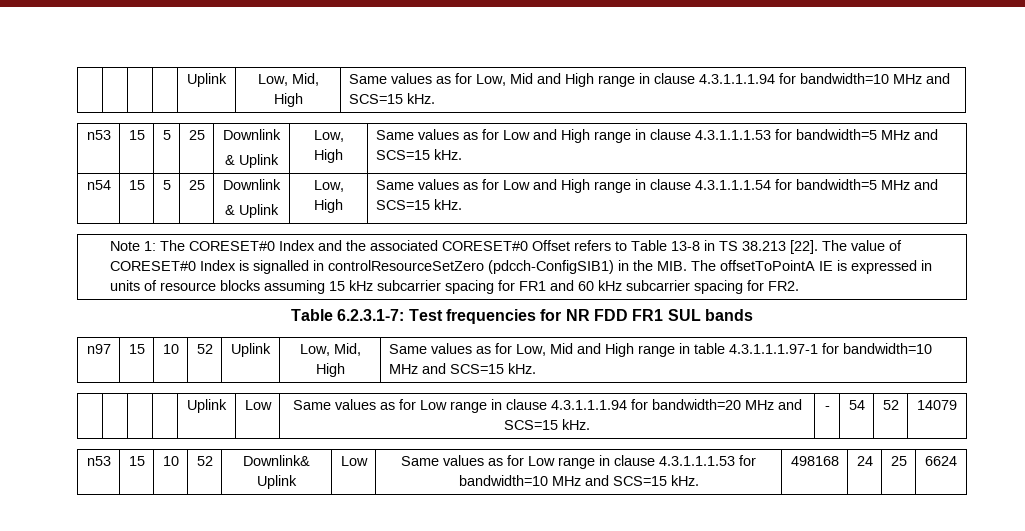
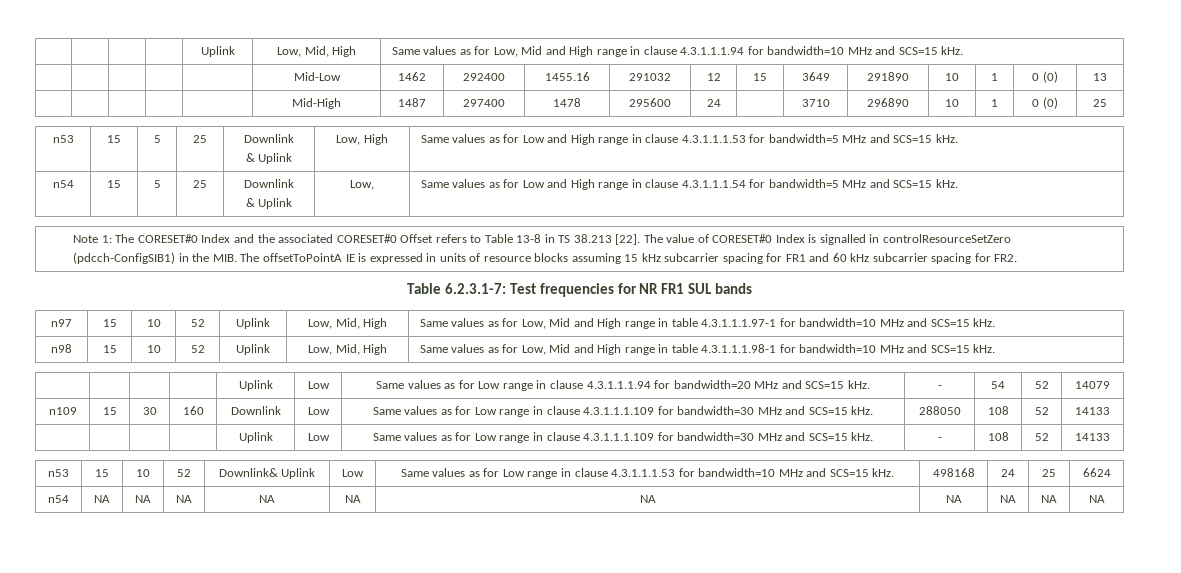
(435, 98) none -> [293,72,341,81] [398,72,426,81] [463,73,505,81] [544,72,590,81] [629,73,671,81] [706,73,721,81] [753,73,767,81] [801,72,830,81] [867,72,909,81] [945,73,959,81] [991,73,998,81] [1032,71,1058,83] [1093,73,1107,81] [292,98,341,109] [398,98,426,107] [463,99,505,107] [553,98,581,107] [629,98,671,107] [706,99,721,107] [801,99,830,107] [867,98,909,107] [945,99,959,107] [991,99,998,107] [1032,97,1058,109] [1093,99,1107,107] // | | | | | Mid-Low | 1462 | 292400 | 1455.16 | 291032 | 12 | 15 | 3649 | 291890 | 10 | 1 | 0 (0) | 13 // | | | | | Mid-High | 1487 | 297400 | 1478 | 295600 | 24 | | 3710 | 296890 | 10 | 1 | 0 (0) | 25
[314,199,343,213] High -> (374, 185) none
[593,309,628,321] FDD -> (659, 288) none
(536, 368) none -> [51,344,72,353] [102,345,117,353] [146,345,161,353] [190,345,205,353] [236,344,270,355] [307,344,388,355] [419,344,996,355] // n98 | 15 | 10 | 52 | Uplink | Low, Mid, High | Same values as for Low, Mid and High range in table 4.3.1.1.1.98-1 for bandwidth=10 MHz and SCS=15 kHz.
(957, 405) none -> [48,407,77,415] [102,407,117,415] [142,407,157,415] [182,406,204,415] [230,406,281,415] [307,407,330,415] [372,406,874,417] [918,406,961,415] [987,406,1009,415] [1034,407,1049,415] [1075,407,1110,415] [238,432,273,443] [307,433,330,441] [372,432,874,443] [937,437,942,441] [987,432,1009,441] [1034,433,1049,441] [1075,433,1110,441] // n109 | 15 | 30 | 160 | Downlink | Low | Same values as for Low range in clause 4.3.1.1.1.109 for bandwidth=30 MHz and SCS=15 kHz. | 288050 | 108 | 52 | 14133 // | | | | Uplink | Low | Same values as for Low range in clause 4.3.1.1.1.109 for bandwidth=30 MHz and SCS=15 kHz. | - | 108 | 52 | 14133
(957, 461) none -> [48,495,69,503] [94,495,110,503] [135,495,151,503] [176,495,192,503] [259,495,275,503] [344,495,361,503] [639,495,656,503] [945,495,962,503] [1000,495,1016,503] [1041,495,1057,503] [1088,495,1105,503] // n54 | NA | NA | NA | NA | NA | NA | NA | NA | NA | NA

